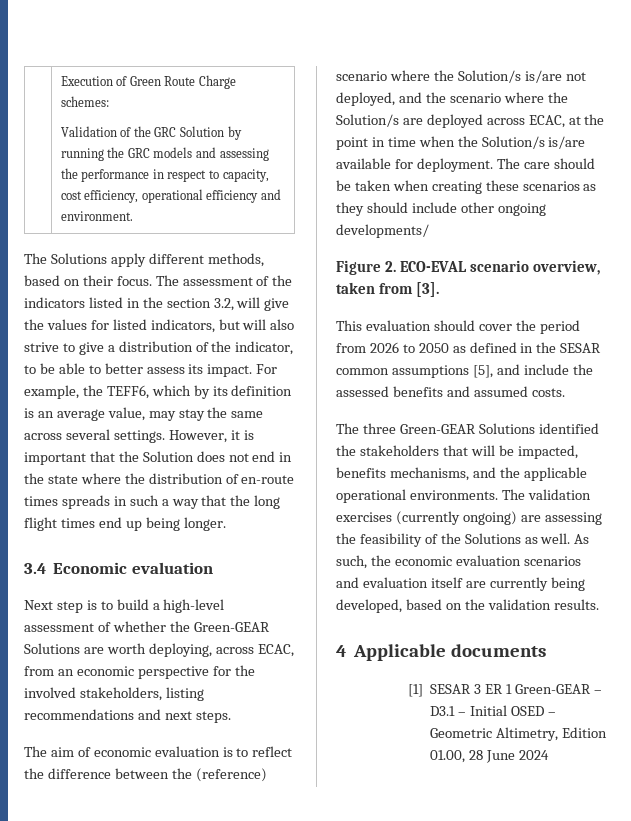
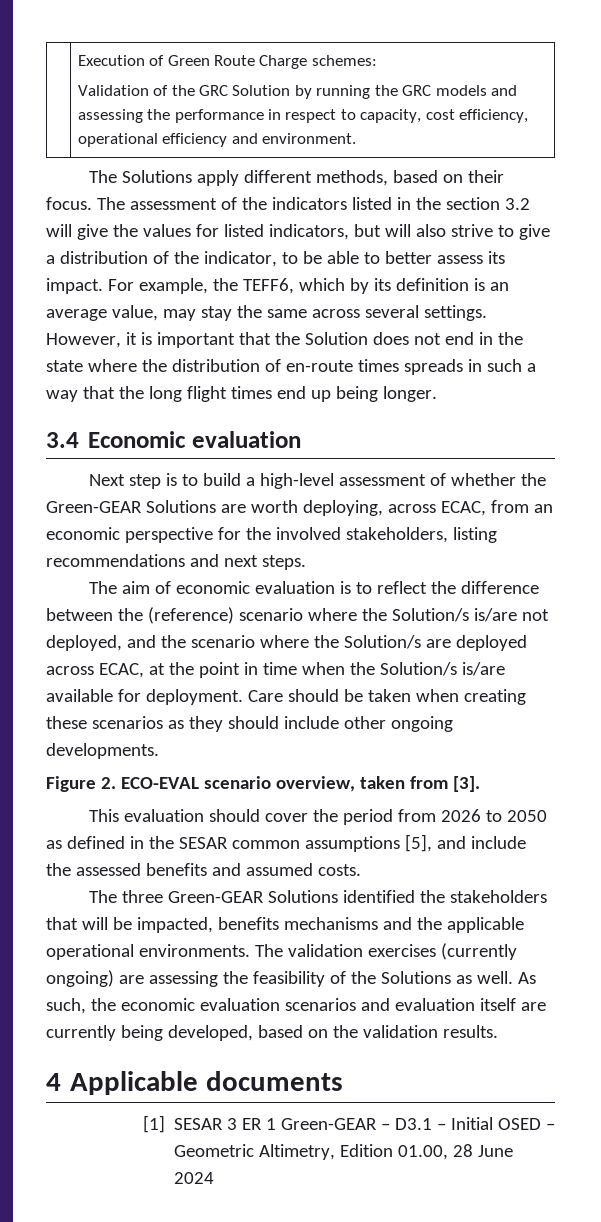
[213,298,234,311] 3.2, -> [504,198,530,210] 3.2
[496,158,550,169] The care -> [247,690,283,702] Care
[336,224,429,238] developments/ -> [46,743,159,759] developments.
[389,467,469,481] mechanisms, -> [283,917,378,930] mechanisms

